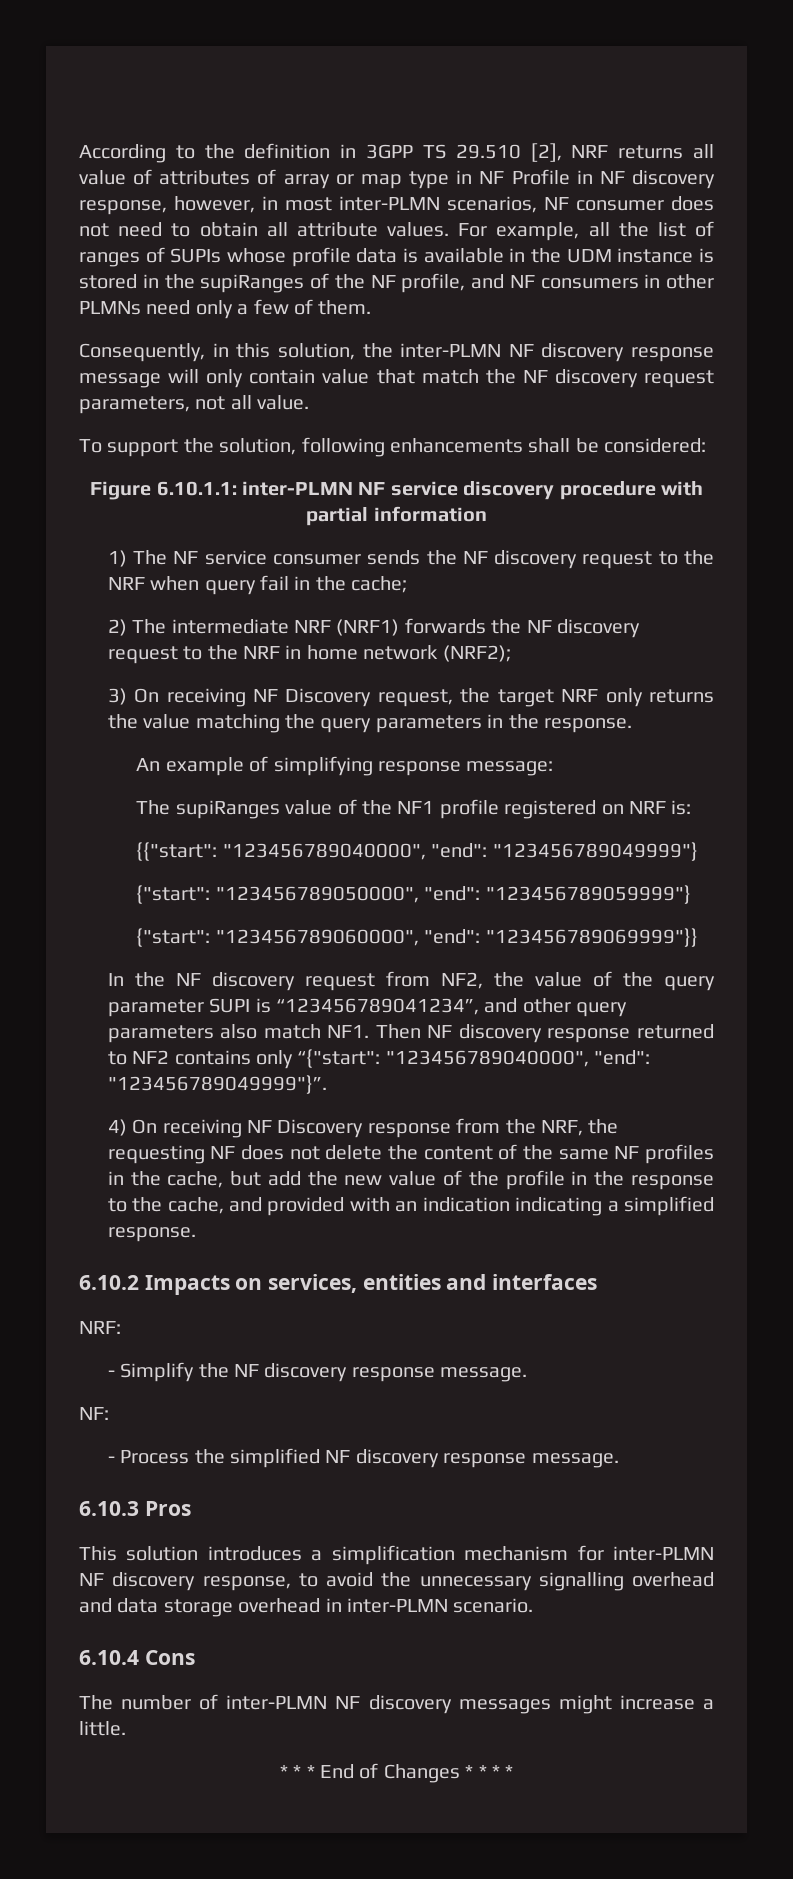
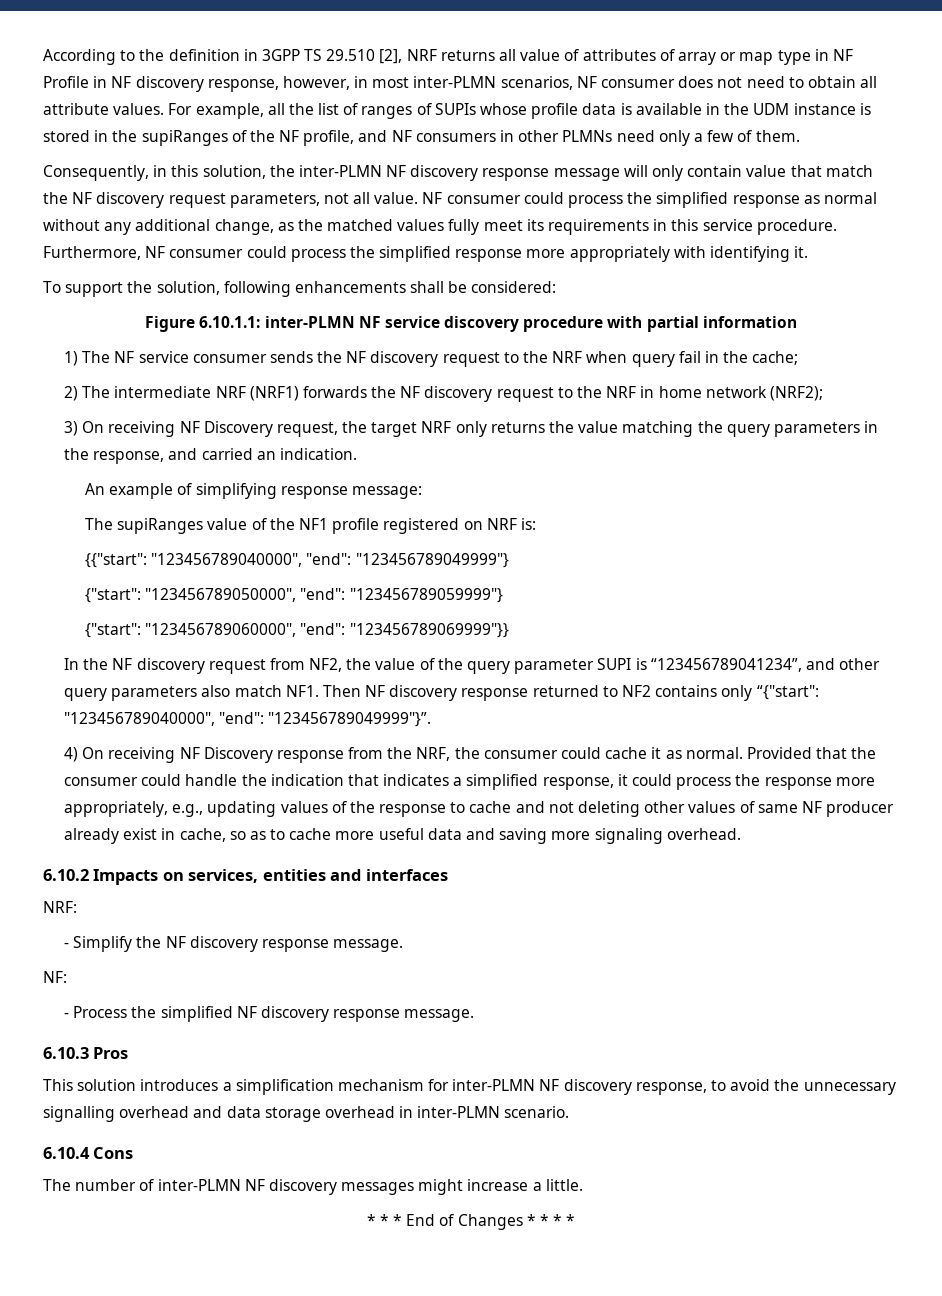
(310, 402) none -> [422,192,877,208] [43,219,837,235] [43,246,809,262] NF consumer could process the simplified response as normal without any additional change, as the matched values fully meet its requirements in this service procedure. Furthermore, NF consumer could process the simplified response more appropriately with identifying it.
[543,718,632,733] response. -> [93,448,357,464] response, and carried an indication.
[107,1144,715,1164] [107,1170,714,1190] [107,1196,714,1216] [107,1227,196,1242] requesting NF does not delete the content of the same NF profiles in the cache, but add the new value of the profile in the response to the cache, and provided with an indication indicating a simplified response. -> [483,747,877,759] [64,774,875,790] [64,801,895,817] [64,828,741,844] consumer could cache it as normal. Provided that the consumer could handle the indication that indicates a simplified response, it could process the response more appropriately, e.g., updating values of the response to cache and not deleting other values of same NF producer already exist in cache, so as to cache more useful data and saving more signaling overhead.

